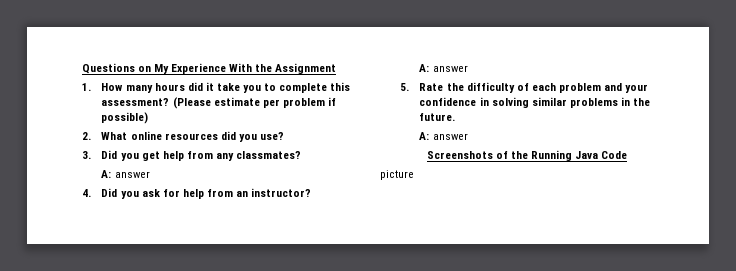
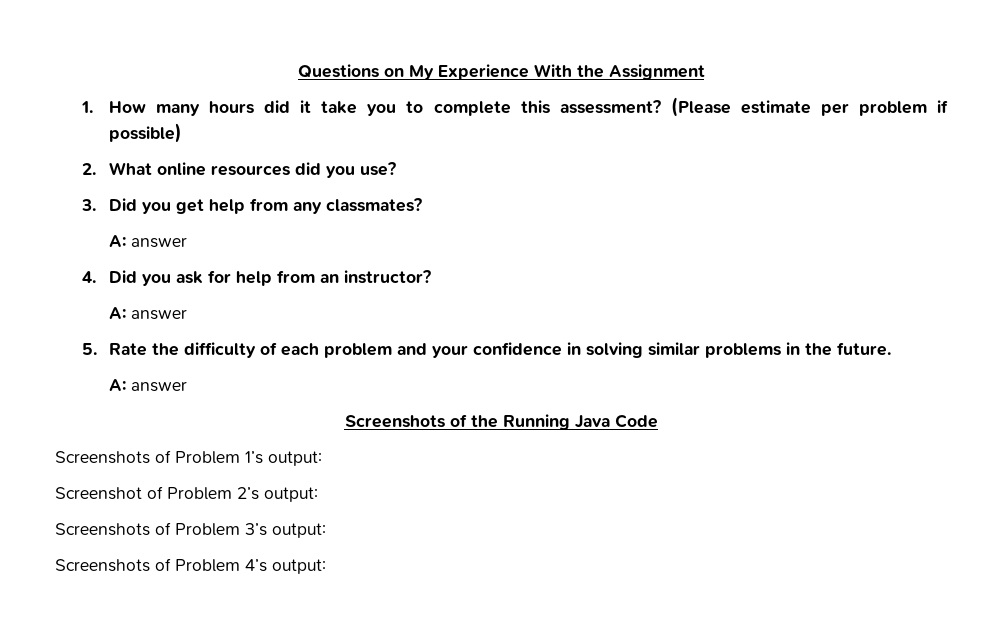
[380,170,414,180] picture -> [55,450,322,466] [55,486,318,502] [55,522,326,538] [55,558,326,574] Screenshots of Problem 1’s output: // Screenshot of Problem 2’s output: // Screenshots of Problem 3’s output: // Screenshots of Problem 4’s output:

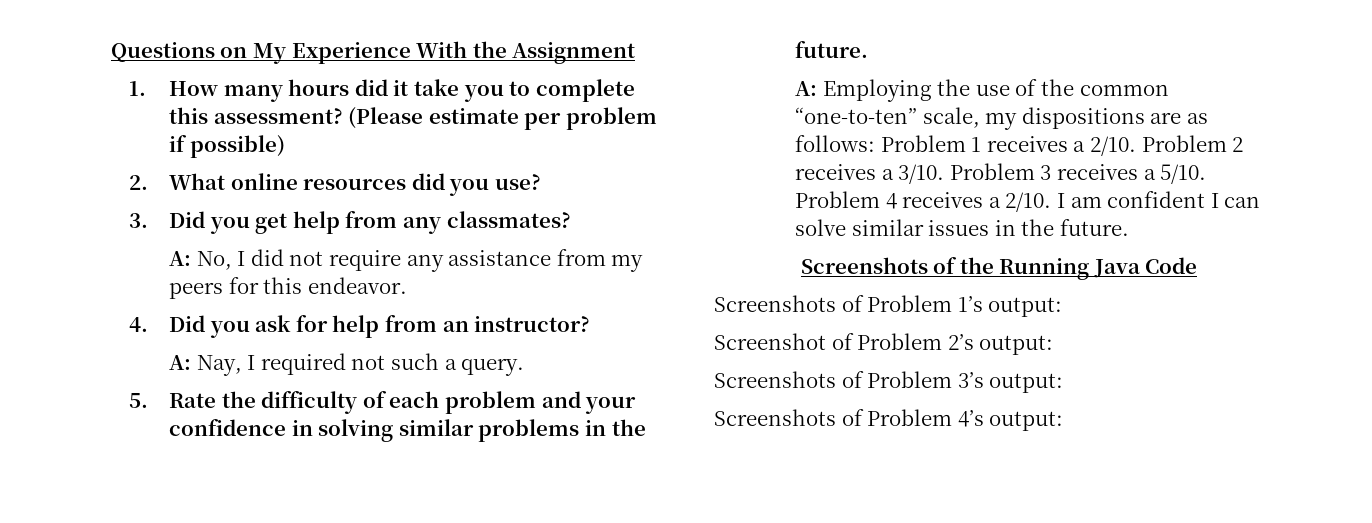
[131,237,188,248] answer -> [196,249,644,272] [169,277,407,299] No, I did not require any assistance from my peers for this endeavor.
[131,309,188,320] answer -> [196,353,525,376] Nay, I required not such a query.
[131,381,188,392] answer -> [822,79,1169,102] [795,107,1209,130] [795,135,1244,156] [795,163,1207,184] [795,191,1261,212] [795,219,1130,236] Employing the use of the common “one-to-ten” scale, my dispositions are as follows: Problem 1 receives a 2/10. Problem 2 receives a 3/10. Problem 3 receives a 5/10. Problem 4 receives a 2/10. I am confident I can solve similar issues in the future.

